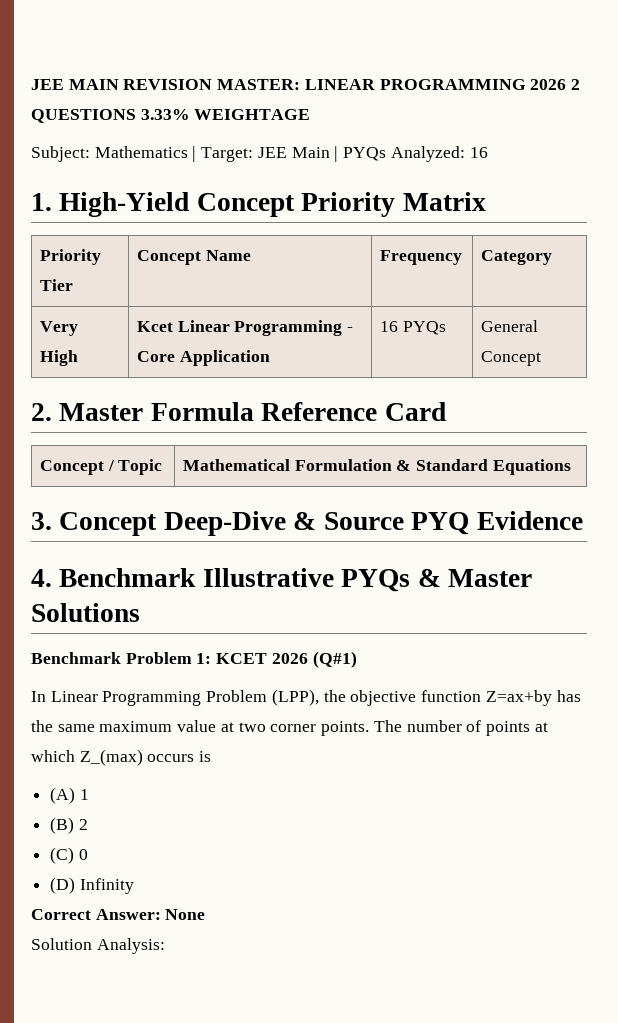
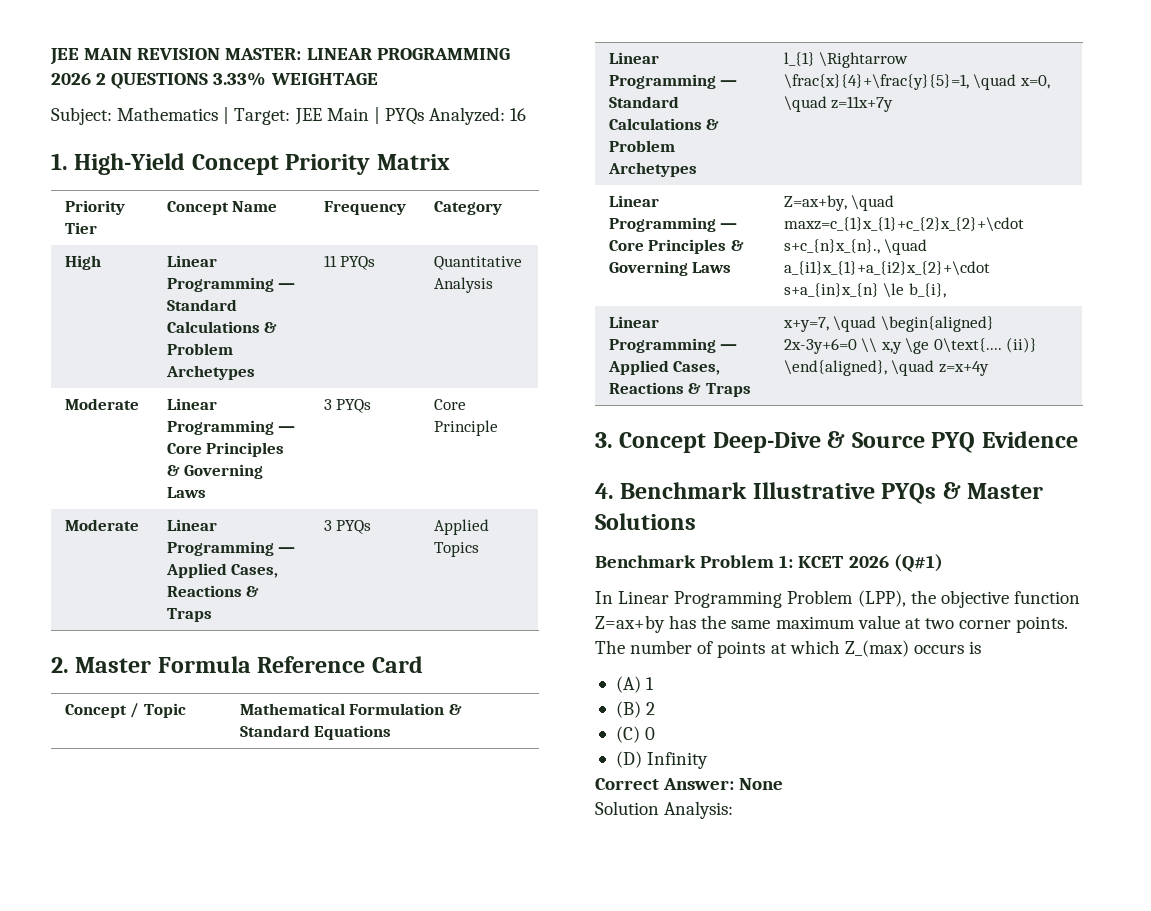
[39,321,78,336] Very -> (502, 208) none
[136,320,353,336] [136,350,270,366] [379,321,446,335] [480,320,538,332] [480,351,541,366] Kcet Linear Programming - Core Application | 16 PYQs | General Concept -> [166,255,217,267] [166,277,296,292] [166,299,237,311] [166,321,278,333] [166,343,233,355] [165,365,255,380] [323,255,376,270] [433,256,522,270] [433,277,493,293] [64,398,139,410] [166,398,217,410] [166,420,296,435] [166,442,285,457] [166,464,264,479] [166,487,206,498] [323,399,372,413] [433,399,466,410] [433,420,498,436] [64,519,139,531] [166,519,217,531] [166,541,296,556] [165,563,279,578] [166,585,260,597] [166,608,212,622] [323,520,372,534] [433,519,489,535] [433,542,479,557] Linear Programming — Standard Calculations & Problem Archetypes | 11 PYQs | Quantitative Analysis // Moderate | Linear Programming — Core Principles & Governing Laws | 3 PYQs | Core Principle // Moderate | Linear Programming — Applied Cases, Reactions & Traps | 3 PYQs | Applied Topics
(571, 467) none -> [608,52,659,64] [608,74,738,89] [608,96,679,108] [608,118,720,130] [608,140,675,152] [607,162,697,177] [783,52,909,68] [783,74,1050,90] [783,96,894,112] [608,195,659,207] [608,217,738,232] [608,239,744,254] [608,261,732,276] [783,195,895,211] [783,217,1024,232] [783,239,928,255] [783,261,990,276] [783,283,946,298] [608,316,659,328] [608,338,738,353] [607,360,721,375] [608,382,751,397] [782,316,994,332] [783,337,1038,354] [783,360,989,376] // Linear Programming — Standard Calculations & Problem Archetypes | l_{1} \Rightarrow \frac{x}{4}+\frac{y}{5}=1, \quad x=0, \quad z=11x+7y // Linear Programming — Core Principles & Governing Laws | Z=ax+by, \quad maxz=c_{1}x_{1}+c_{2}x_{2}+\cdot s+c_{n}x_{n}., \quad a_{i1}x_{1}+a_{i2}x_{2}+\cdot s+a_{in}x_{n} \le b_{i}, // Linear Programming — Applied Cases, Reactions & Traps | x+y=7, \quad \begin{aligned} 2x-3y+6=0 \\ x,y \ge 0\text{.... (ii)} \end{aligned}, \quad z=x+4y

